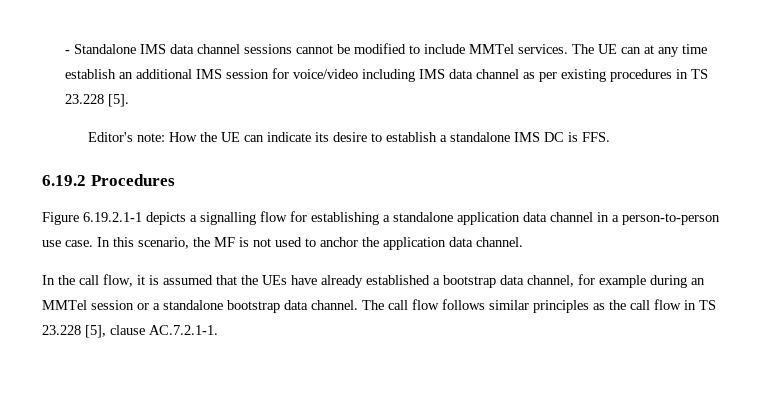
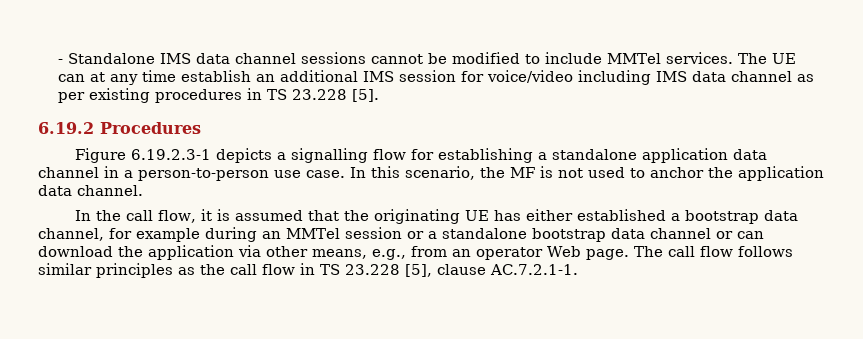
[87,132,610,142] // Editor's note: How the UE can indicate its desire to establish a standalone IMS DC is FFS. -> (379, 95) none
[83,212,142,222] 6.19.2.1-1 -> [130,149,211,160] 6.19.2.3-1
[262,275,363,288] UEs have already -> [373,209,573,224] originating UE has either
[311,300,358,310] channel. -> [649,228,764,239] [38,245,629,260] channel or can download the application via other means, e.g., from an operator Web page.

